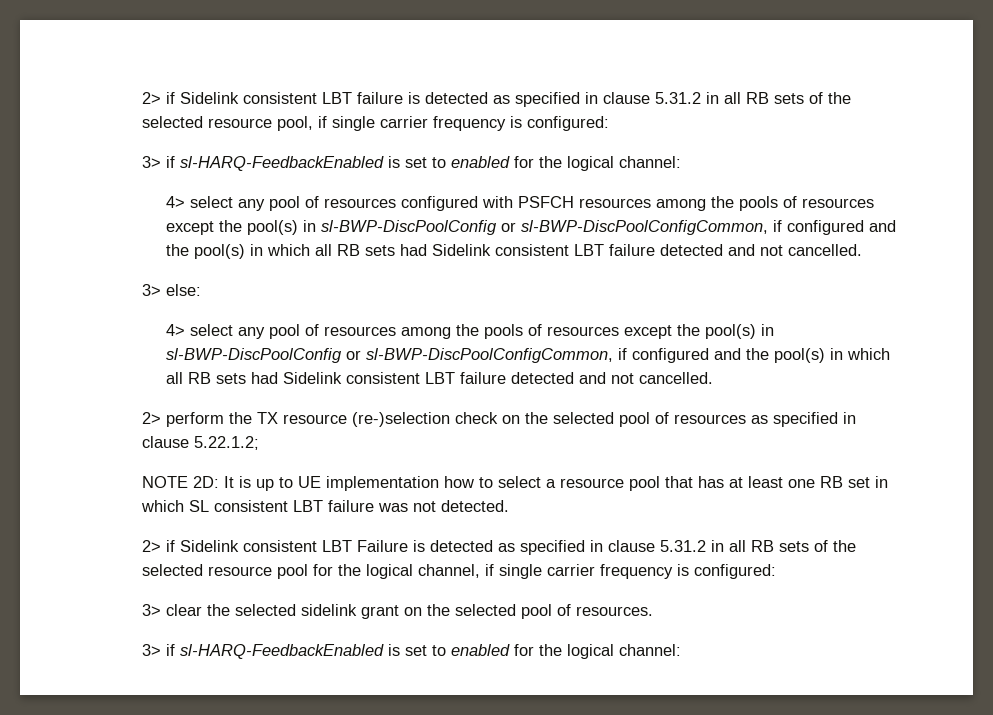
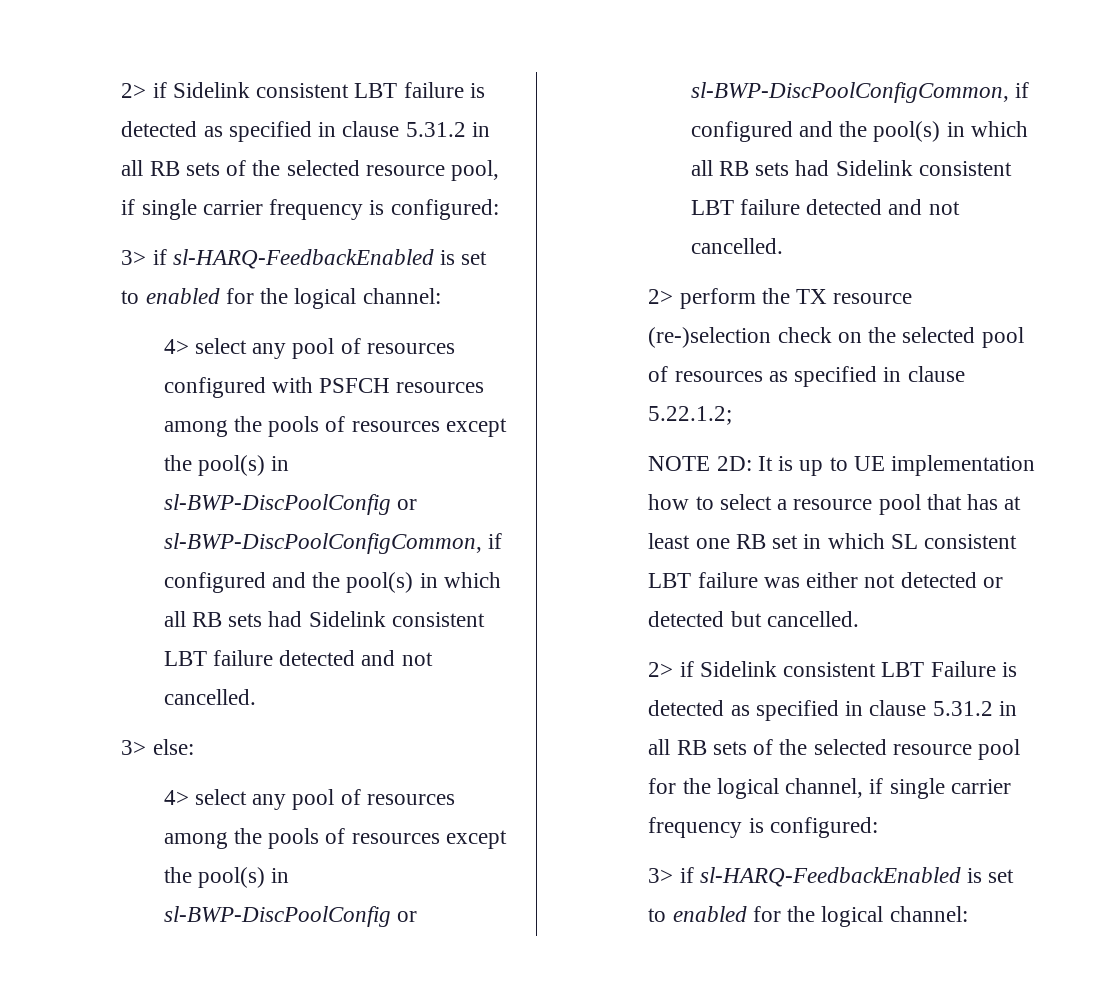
[412,500,509,512] not detected. -> [806,572,1003,588] [648,611,859,627] either not detected or detected but cancelled.
[141,604,653,619] // 3> clear the selected sidelink grant on the selected pool of resources. -> (878, 827) none

